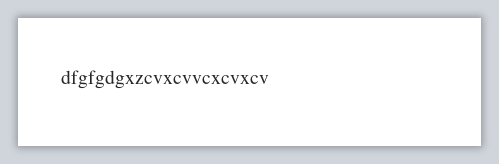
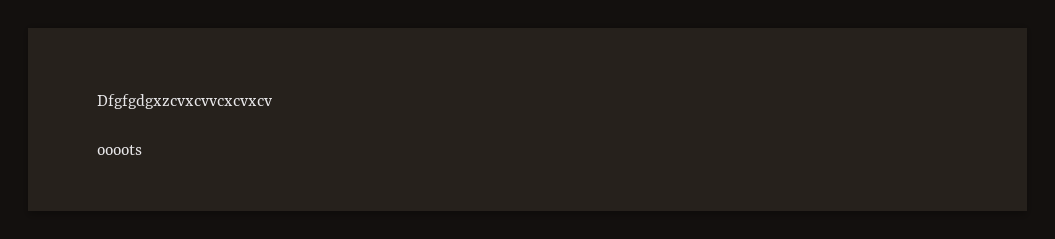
[61,70,269,89] dfgfgdgxzcvxcvvcxcvxcv -> [97,94,272,109] [97,145,142,155] Dfgfgdgxzcvxcvvcxcvxcv // oooots

